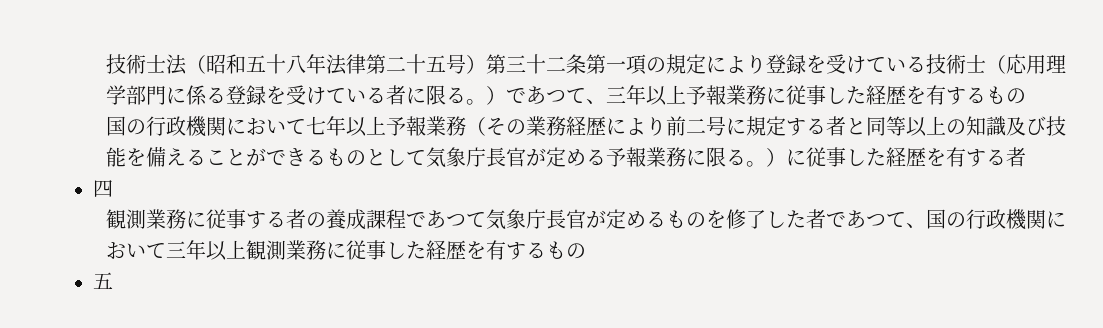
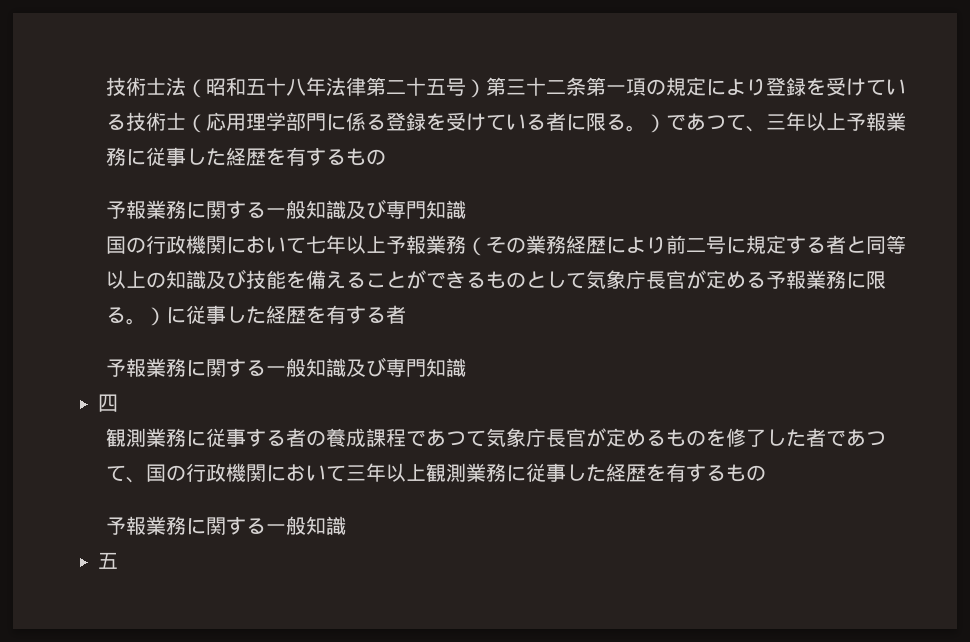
(1027, 96) none -> [106,199,467,219] // 予報業務に関する一般知識及び専門知識
(1027, 157) none -> [106,357,467,377] // 予報業務に関する一般知識及び専門知識
(587, 251) none -> [106,516,347,535] // 予報業務に関する一般知識

